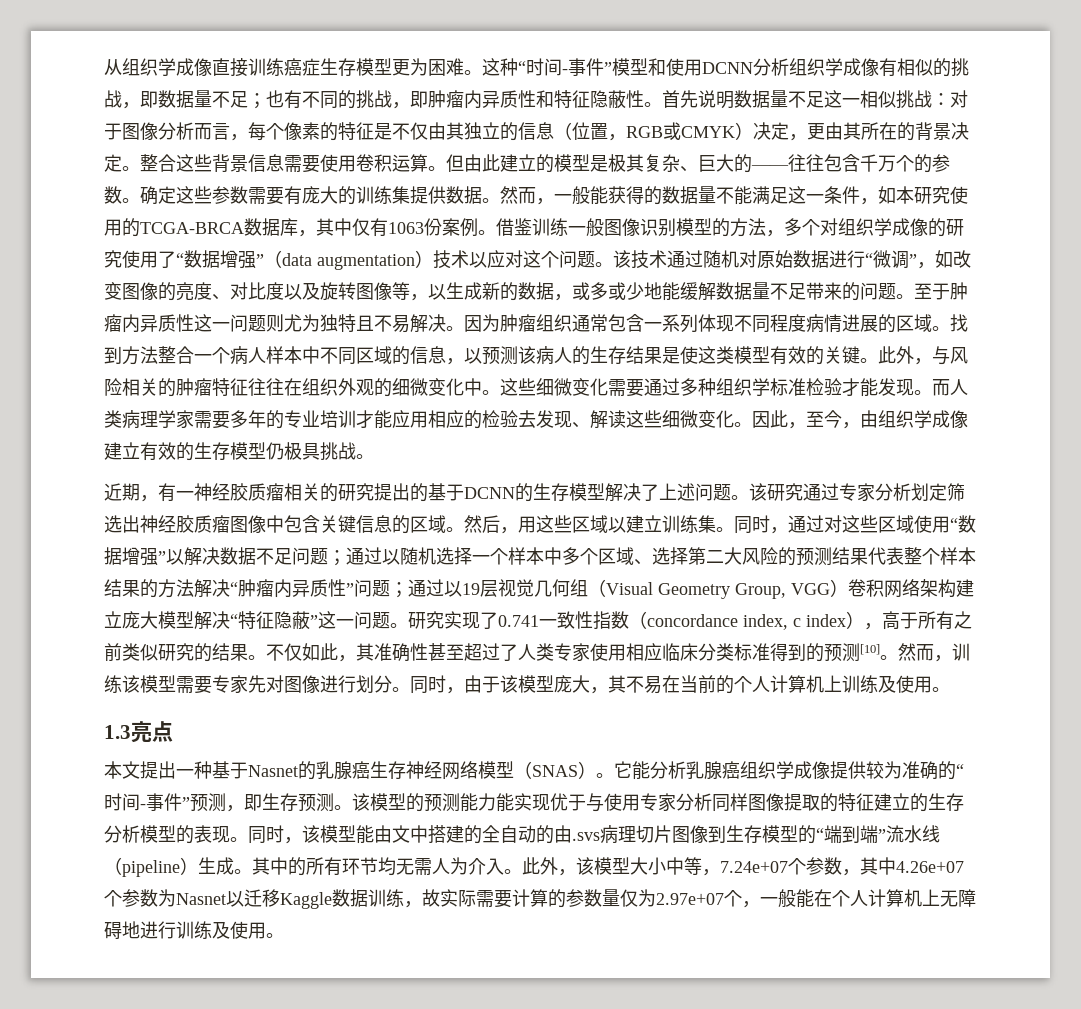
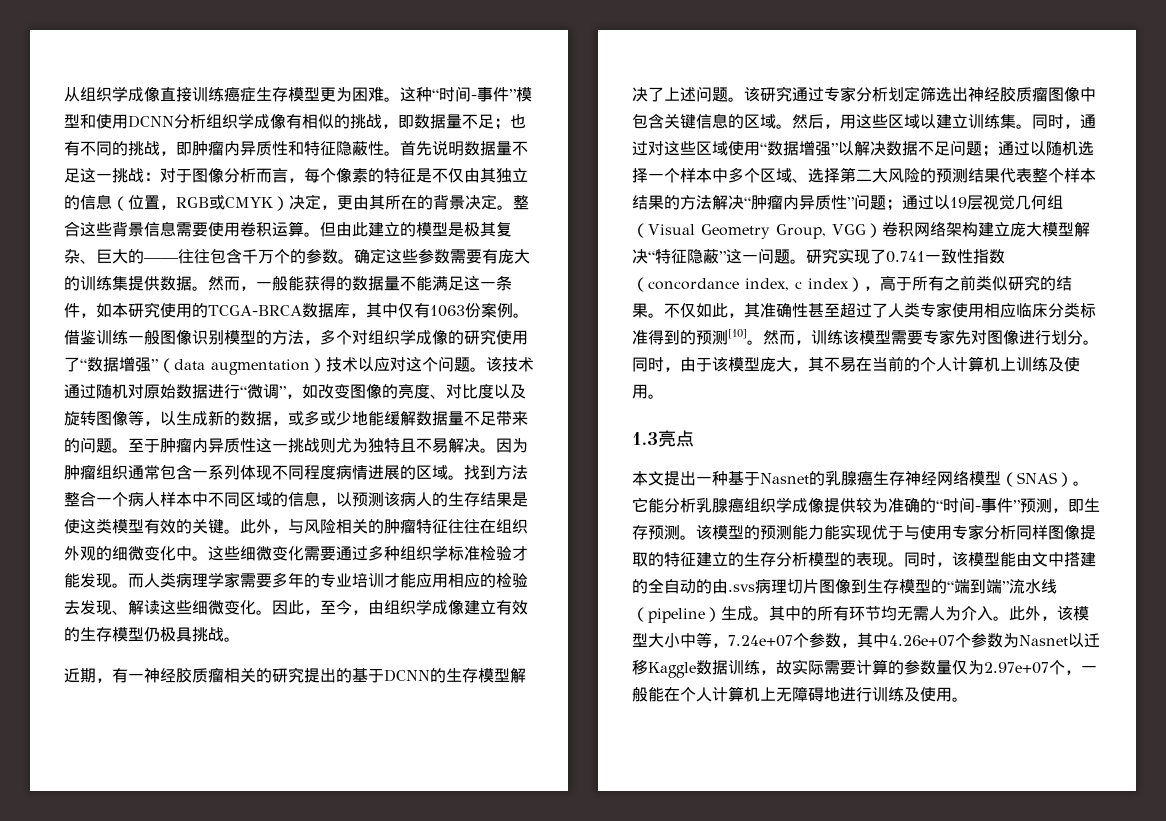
[860,90,896,108] 相似 -> (112, 177) none
[230,314,266,332] 问题 -> [288,438,320,453] 挑战

